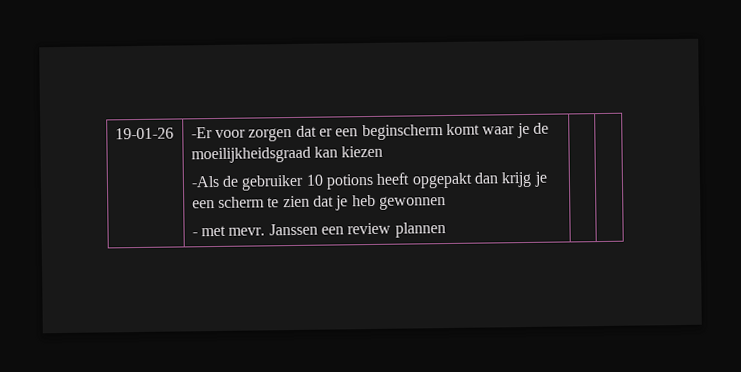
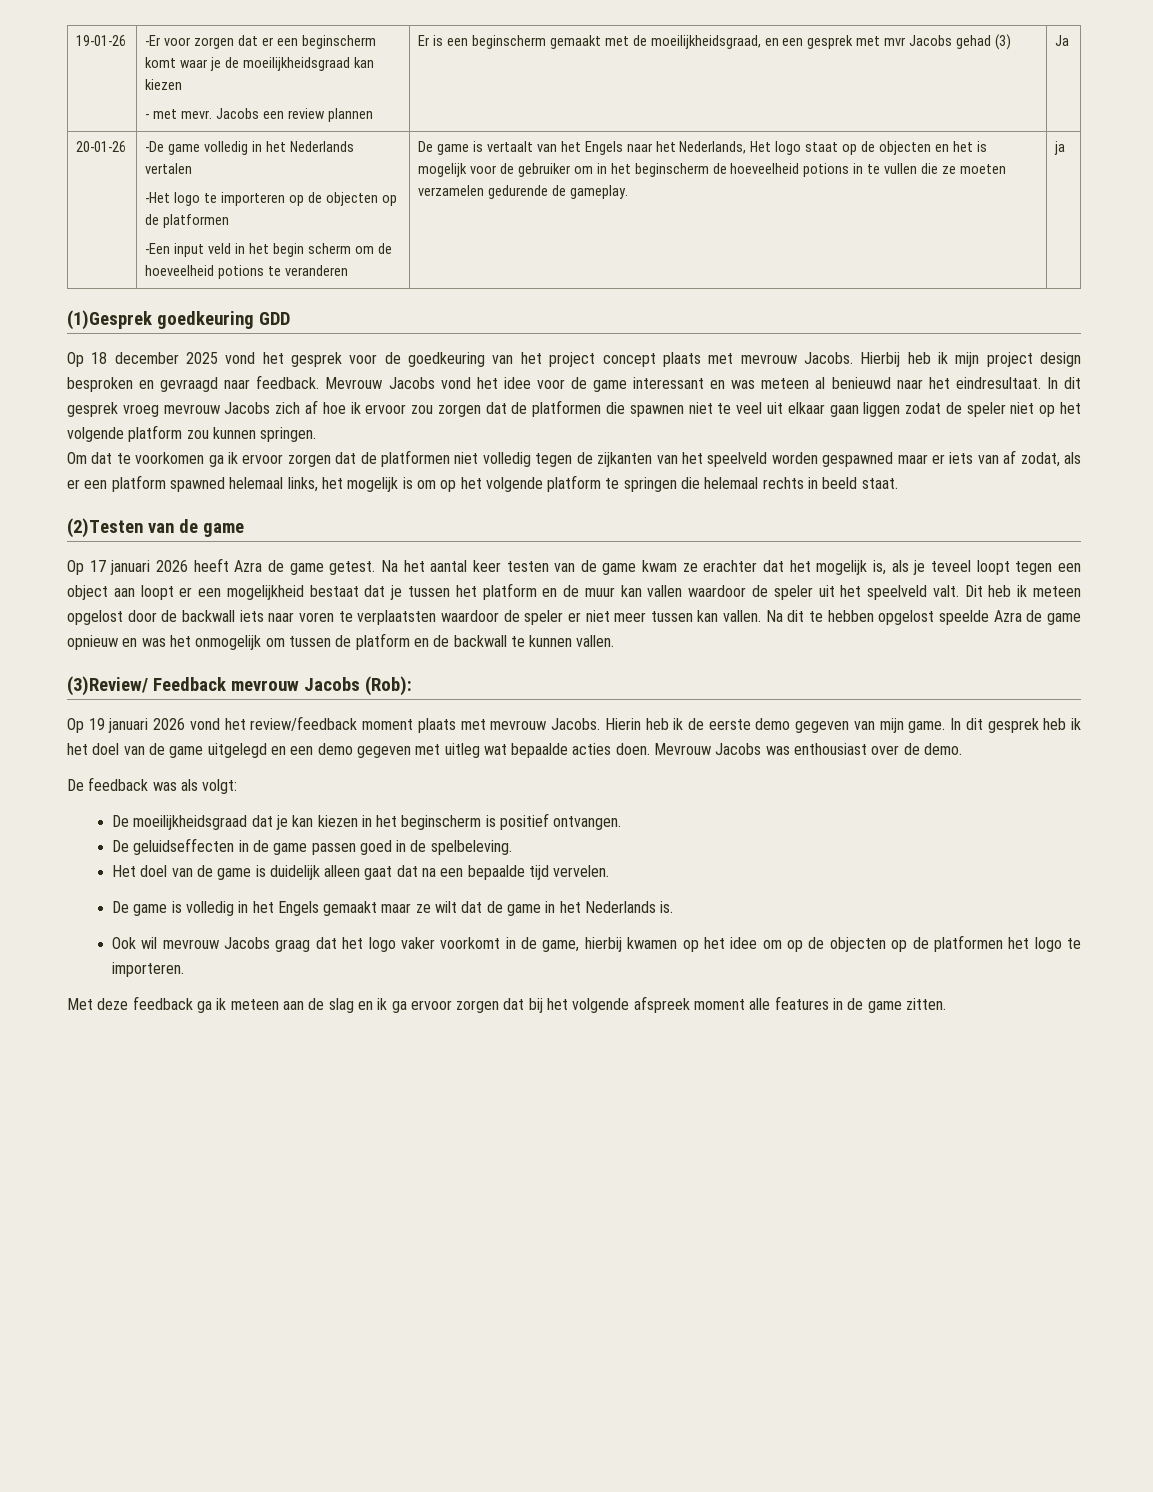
[190,171,548,191] [191,194,447,211] // -Als de gebruiker 10 potions heeft opgepakt dan krijg je een scherm te zien dat je heb gewonnen -> (183, 84) none
[268,223,318,236] Janssen -> [215,108,259,119] Jacobs
(446, 230) | -> [418,34,1011,50] [1055,35,1070,46] [76,141,127,152] [145,141,354,155] [145,163,193,174] [145,192,397,206] [145,214,230,228] [145,243,392,257] [145,265,348,279] [418,141,987,155] [418,163,1006,177] [418,185,628,199] [1054,141,1066,155] [67,310,290,330] [67,352,1081,367] [67,375,1081,392] [67,400,1082,417] [67,425,317,442] [67,450,1081,467] [67,475,898,492] [67,518,244,538] [67,558,1082,575] [67,583,1082,600] [67,610,1082,625] [67,633,615,650] [67,676,412,696] [67,716,1082,733] [67,743,963,758] [67,777,238,794] [111,813,622,830] [111,838,512,855] [111,865,610,880] [111,901,674,916] [111,935,1081,952] [111,962,184,977] [67,996,947,1013] Er is een beginscherm gemaakt met de moeilijkheidsgraad, en een gesprek met mvr Jacobs gehad (3) | Ja // 20-01-26 | -De game volledig in het Nederlands vertalen // -Het logo te importeren op de objecten op de platformen // -Een input veld in het begin scherm om de hoeveelheid potions te veranderen | De game is vertaalt van het Engels naar het Nederlands, Het logo staat op de objecten en het is mogelijk voor de gebruiker om in het beginscherm de hoeveelheid potions in te vullen die ze moeten verzamelen gedurende de gameplay. | ja // (1)Gesprek goedkeuring GDD // Op 18 december 2025 vond het gesprek voor de goedkeuring van het project concept plaats met mevrouw Jacobs. Hierbij heb ik mijn project design besproken en gevraagd naar feedback. Mevrouw Jacobs vond het idee voor de game interessant en was meteen al benieuwd naar het eindresultaat. In dit gesprek vroeg mevrouw Jacobs zich af hoe ik ervoor zou zorgen dat de platformen die spawnen niet te veel uit elkaar gaan liggen zodat de speler niet op het volgende platform zou kunnen springen. // Om dat te voorkomen ga ik ervoor zorgen dat de platformen niet volledig tegen de zijkanten van het speelveld worden gespawned maar er iets van af zodat, als er een platform spawned helemaal links, het mogelijk is om op het volgende platform te springen die helemaal rechts in beeld staat. // (2)Testen van de game // Op 17 januari 2026 heeft Azra de game getest. Na het aantal keer testen van de game kwam ze erachter dat het mogelijk is, als je teveel loopt tegen een object aan loopt er een mogelijkheid bestaat dat je tussen het platform en de muur kan vallen waardoor de speler uit het speelveld valt. Dit heb ik meteen opgelost door de backwall iets naar voren te verplaatsten waardoor de speler er niet meer tussen kan vallen. Na dit te hebben opgelost speelde Azra de game opnieuw en was het onmogelijk om tussen de platform en de backwall te kunnen vallen. // (3)Review/ Feedback mevrouw Jacobs (Rob): // Op 19 januari 2026 vond het review/feedback moment plaats met mevrouw Jacobs. Hierin heb ik de eerste demo gegeven van mijn game. In dit gesprek heb ik het doel van de game uitgelegd en een demo gegeven met uitleg wat bepaalde acties doen. Mevrouw Jacobs was enthousiast over de demo. // De feedback was als volgt: // De moeilijkheidsgraad dat je kan kiezen in het beginscherm is positief ontvangen. // De geluidseffecten in de game passen goed in de spelbeleving. // Het doel van de game is duidelijk alleen gaat dat na een bepaalde tijd vervelen. // De game is volledig in het Engels gemaakt maar ze wilt dat de game in het Nederlands is. // Ook wil mevrouw Jacobs graag dat het logo vaker voorkomt in de game, hierbij kwamen op het idee om op de objecten op de platformen het logo te importeren. // Met deze feedback ga ik meteen aan de slag en ik ga ervoor zorgen dat bij het volgende afspreek moment alle features in de game zitten.

